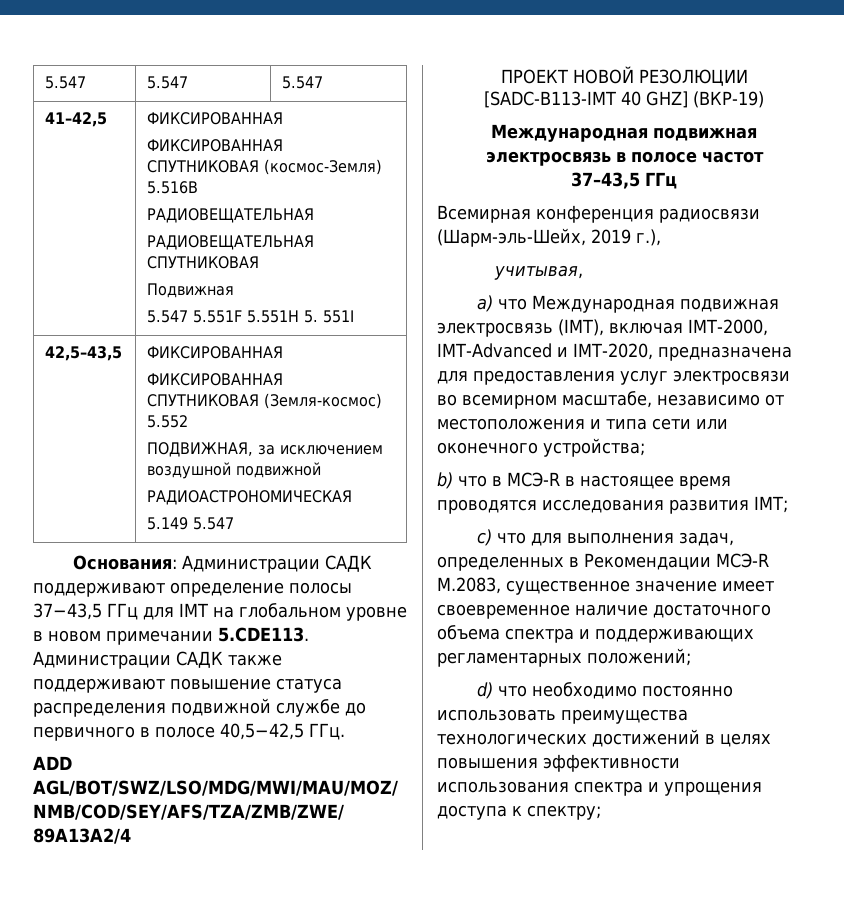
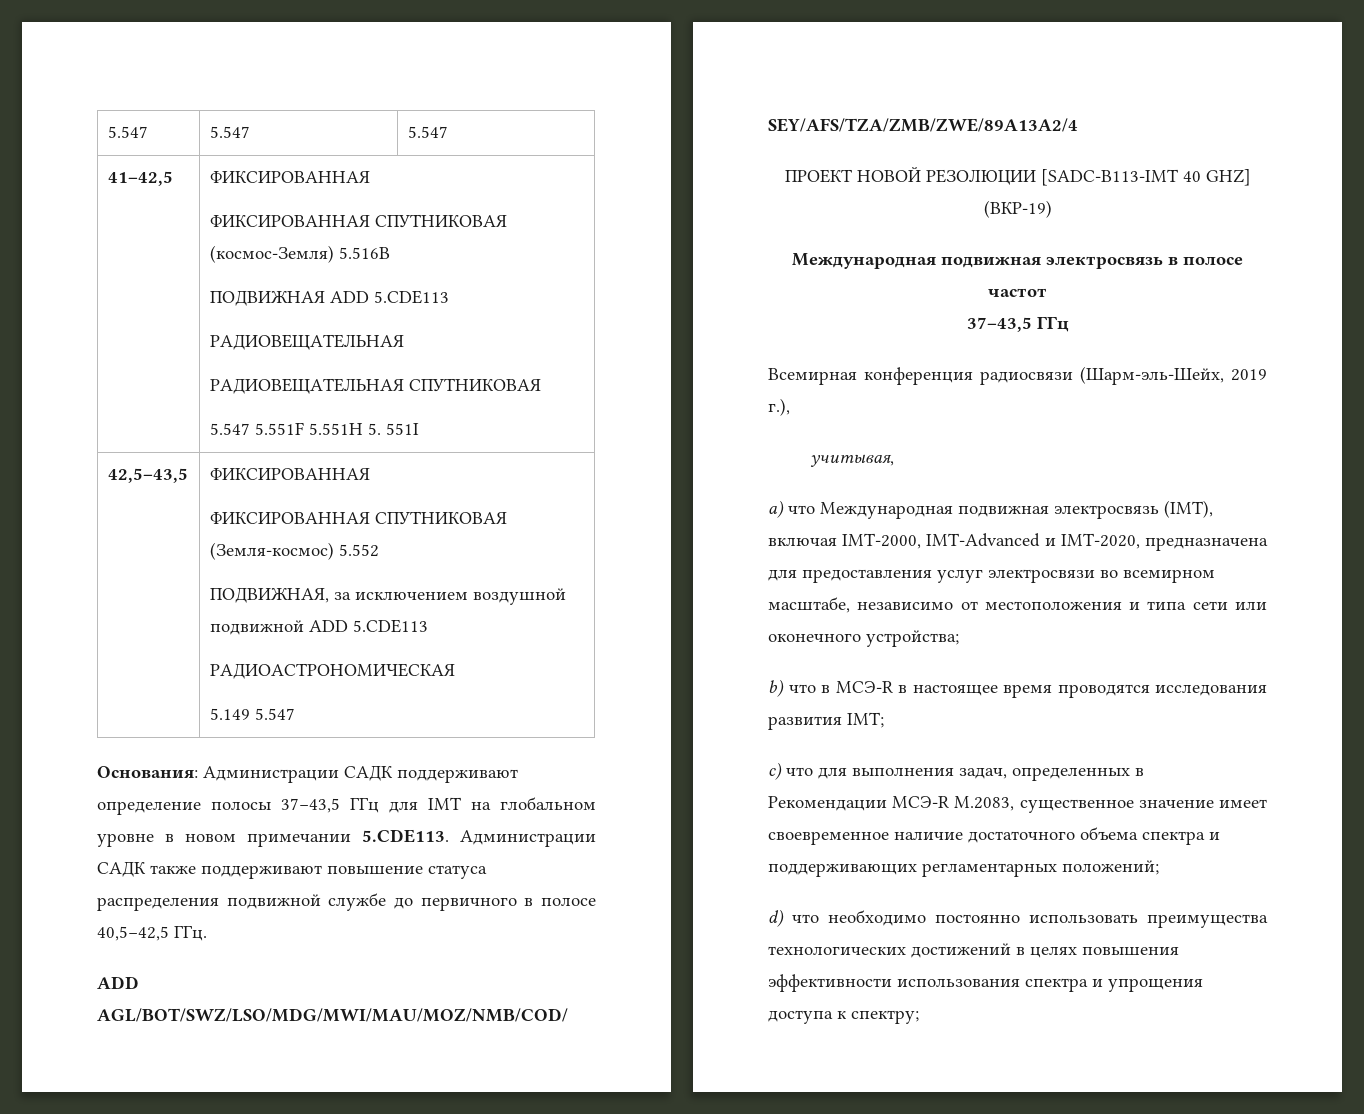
(199, 187) none -> [209,290,449,306] // ПОДВИЖНАЯ ADD 5.CDE113
[147,283,235,298] // Подвижная -> (541, 385) none
(322, 470) none -> [308,619,428,633] ADD 5.CDE113

